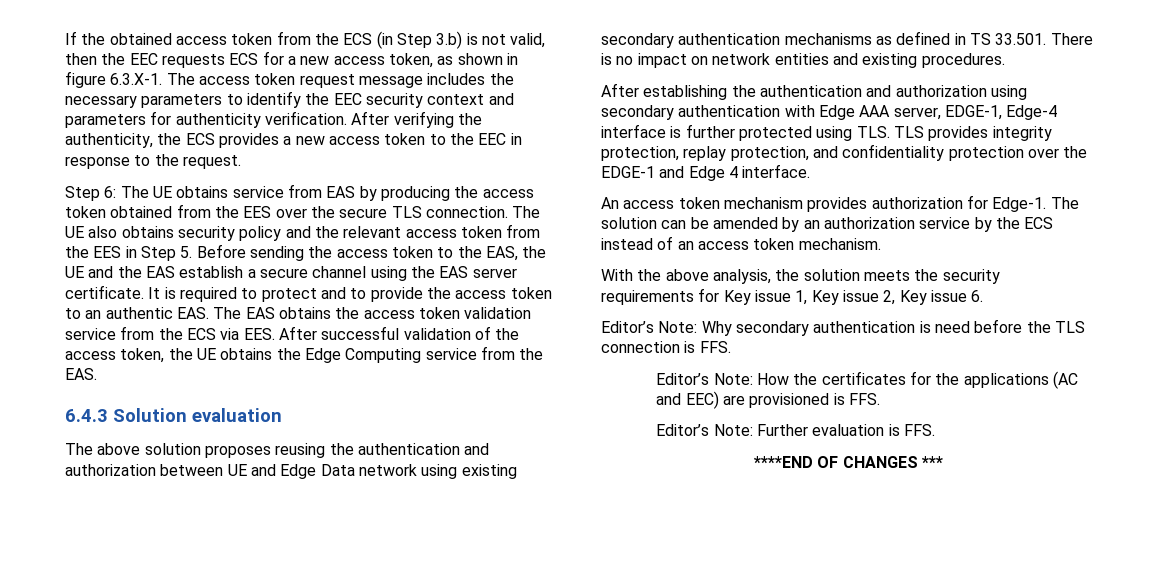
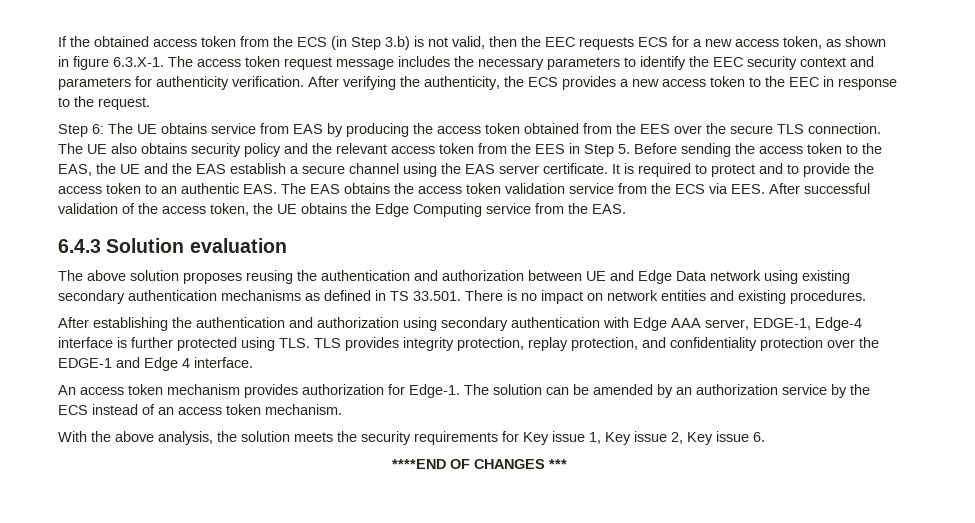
[601,319,1085,336] [601,341,731,353] [656,371,1078,389] [656,391,880,409] [656,424,935,436] // Editor’s Note: Why secondary authentication is need before the TLS connection is FFS. // Editor’s Note: How the certificates for the applications (AC and EEC) are provisioned is FFS. // Editor’s Note: Further evaluation is FFS. -> (765, 437) none

